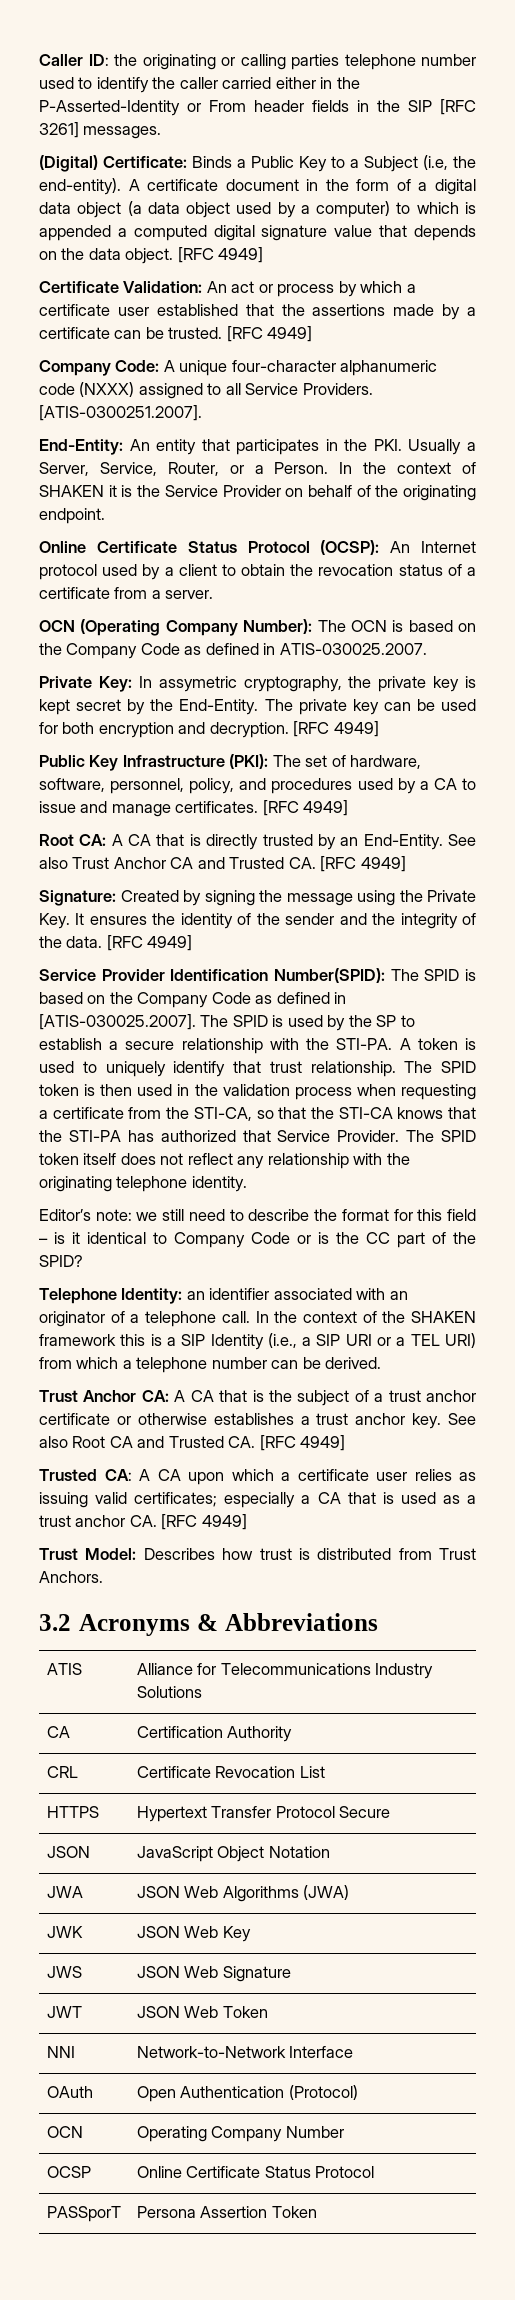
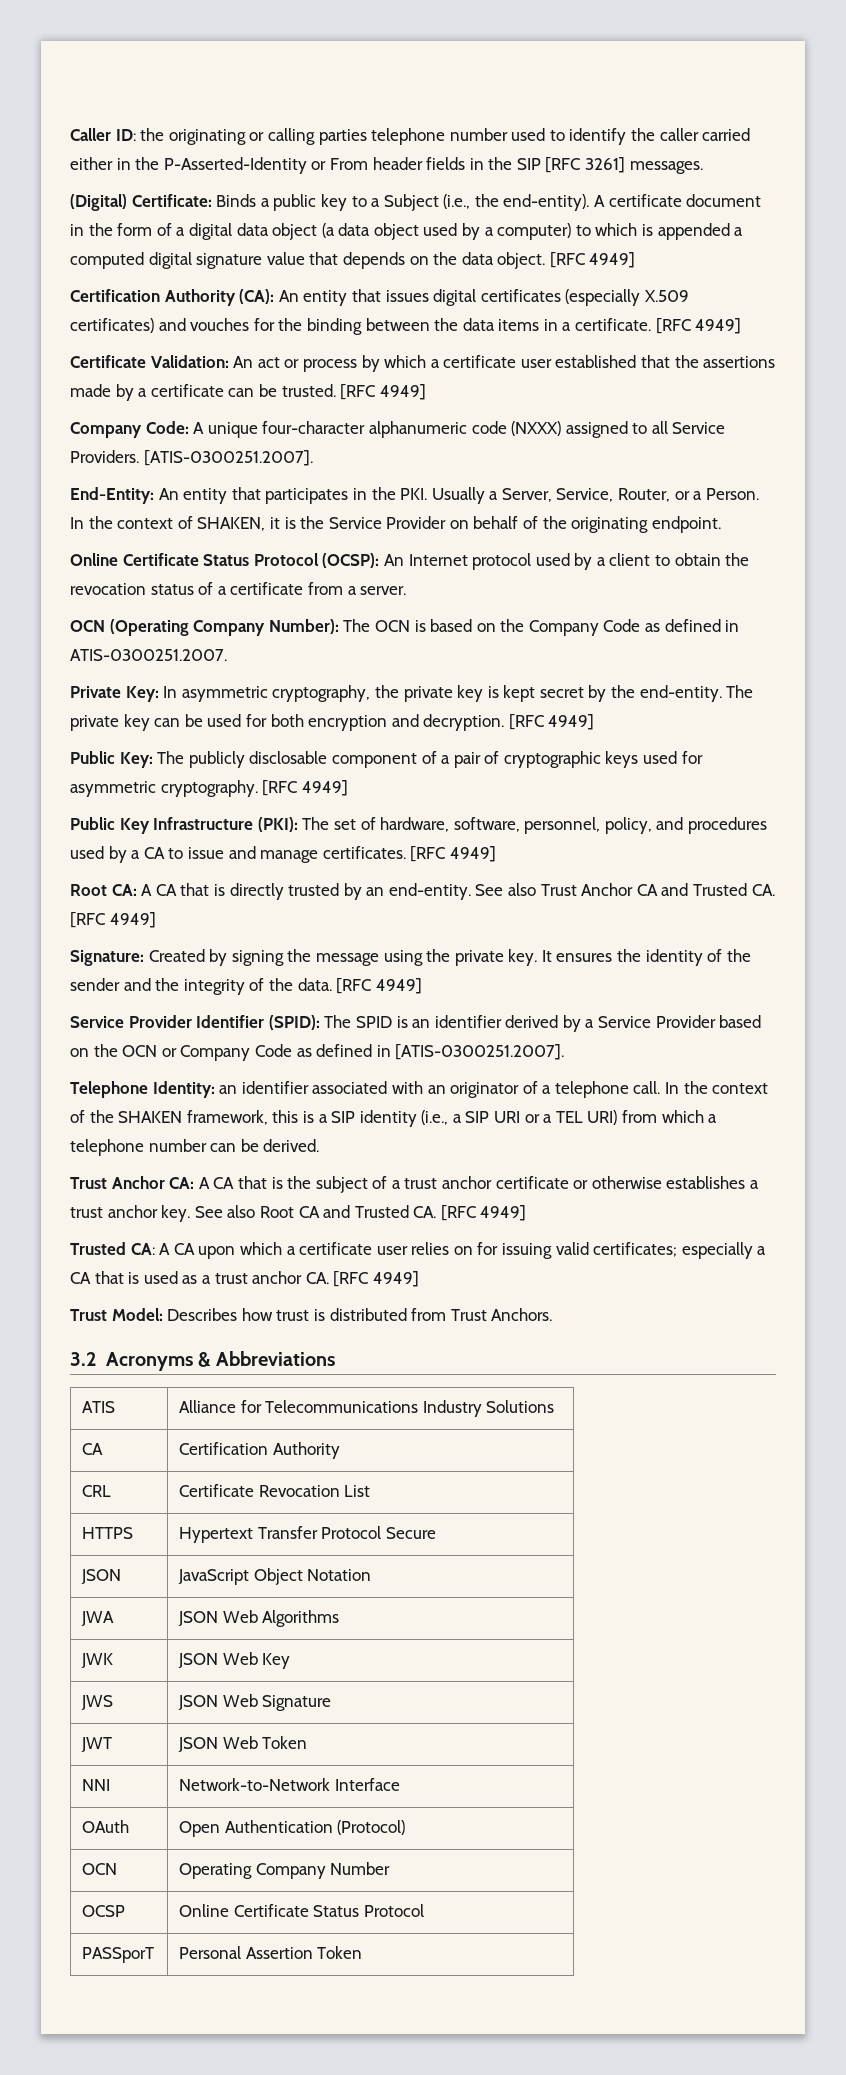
[251,156,327,172] Public Key -> [273,194,347,211] public key
[423,155,448,170] (i.e, -> [443,194,471,209] (i.e.,
(264, 255) none -> [70,289,689,306] [70,318,742,335] // Certification Authority (CA): An entity that issues digital certificates (especially X.509 certificates) and vouches for the binding between the data items in a certificate. [RFC 4949]
[39,485,104,497] SHAKEN -> [197,517,266,531] SHAKEN,
[279,643,427,655] ATIS-030025.2007. -> [70,649,227,661] ATIS-0300251.2007.
[158,676,237,692] assymetric -> [181,686,268,702] asymmetric
[179,699,259,715] End-Entity. -> [639,685,722,702] end-entity.
(379, 729) none -> [70,751,703,768] [70,780,348,797] // Public Key: The publicly disclosable component of a pair of cryptographic keys used for asymmetric cryptography. [RFC 4949]
[363,834,443,850] End-Entity. -> [388,883,471,900] end-entity.
[427,890,476,902] [39,913,70,929] Private Key. -> [454,949,538,966] private key.
[170,968,477,983] [39,992,347,1008] [39,1014,415,1031] [39,1038,477,1054] [39,1061,476,1077] [39,1084,476,1100] [39,1107,476,1121] [39,1130,476,1142] [39,1153,410,1169] [39,1176,247,1192] [39,1209,477,1221] [39,1232,476,1248] [39,1255,83,1267] Identification Number(SPID): The SPID is based on the Company Code as defined in [ATIS-030025.2007]. The SPID is used by the SP to establish a secure relationship with the STI-PA. A token is used to uniquely identify that trust relationship. The SPID token is then used in the validation process when requesting a certificate from the STI-CA, so that the STI-CA knows that the STI-PA has authorized that Service Provider. The SPID token itself does not reflect any relationship with the originating telephone identity. // Editor’s note: we still need to describe the format for this field – is it identical to Company Code or is the CC part of the SPID? -> [196,1015,762,1032] [70,1044,565,1061] Identifier (SPID): The SPID is an identifier derived by a Service Provider based on the OCN or Company Code as defined in [ATIS-0300251.2007].
[39,1334,116,1346] framework -> [186,1110,268,1125] framework,
[210,1334,264,1350] Identity -> [359,1110,417,1127] identity
[459,1472,476,1481] as -> [453,1242,499,1255] on for
[303,1885,350,1900] (JWA) -> (340, 1618) none
[136,2206,196,2218] Persona -> [179,1946,242,1959] Personal

